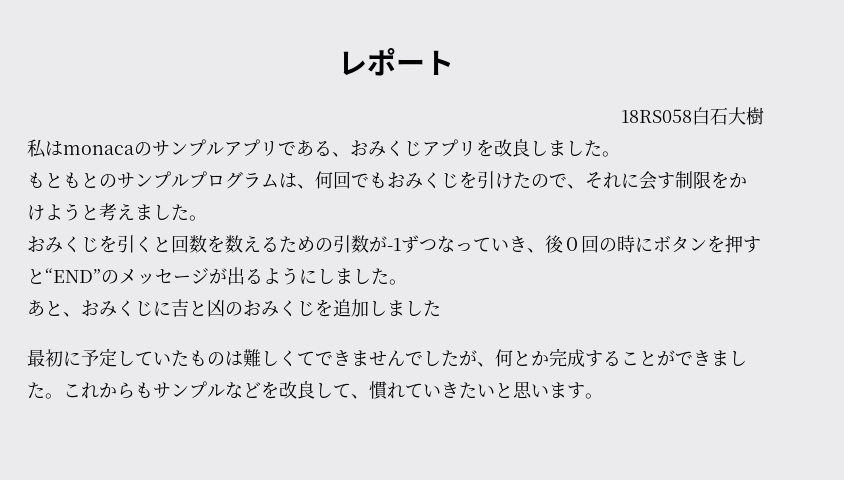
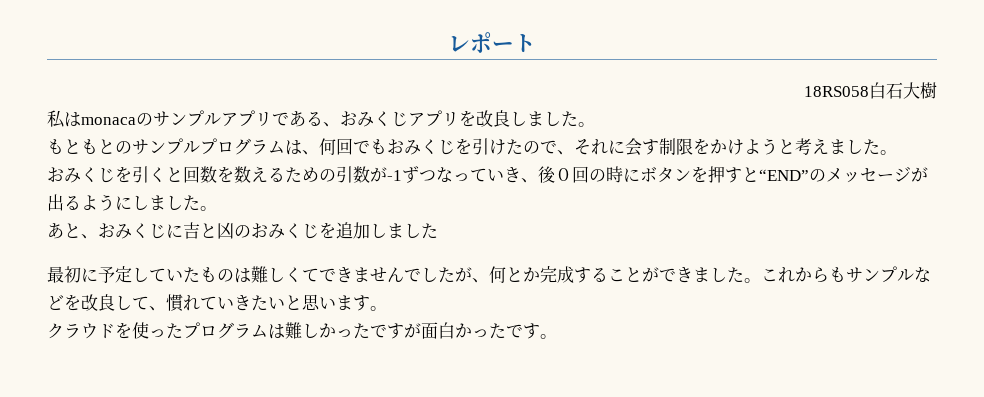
(603, 396) none -> [47,322,557,339] // クラウドを使ったプログラムは難しかったですが面白かったです。

